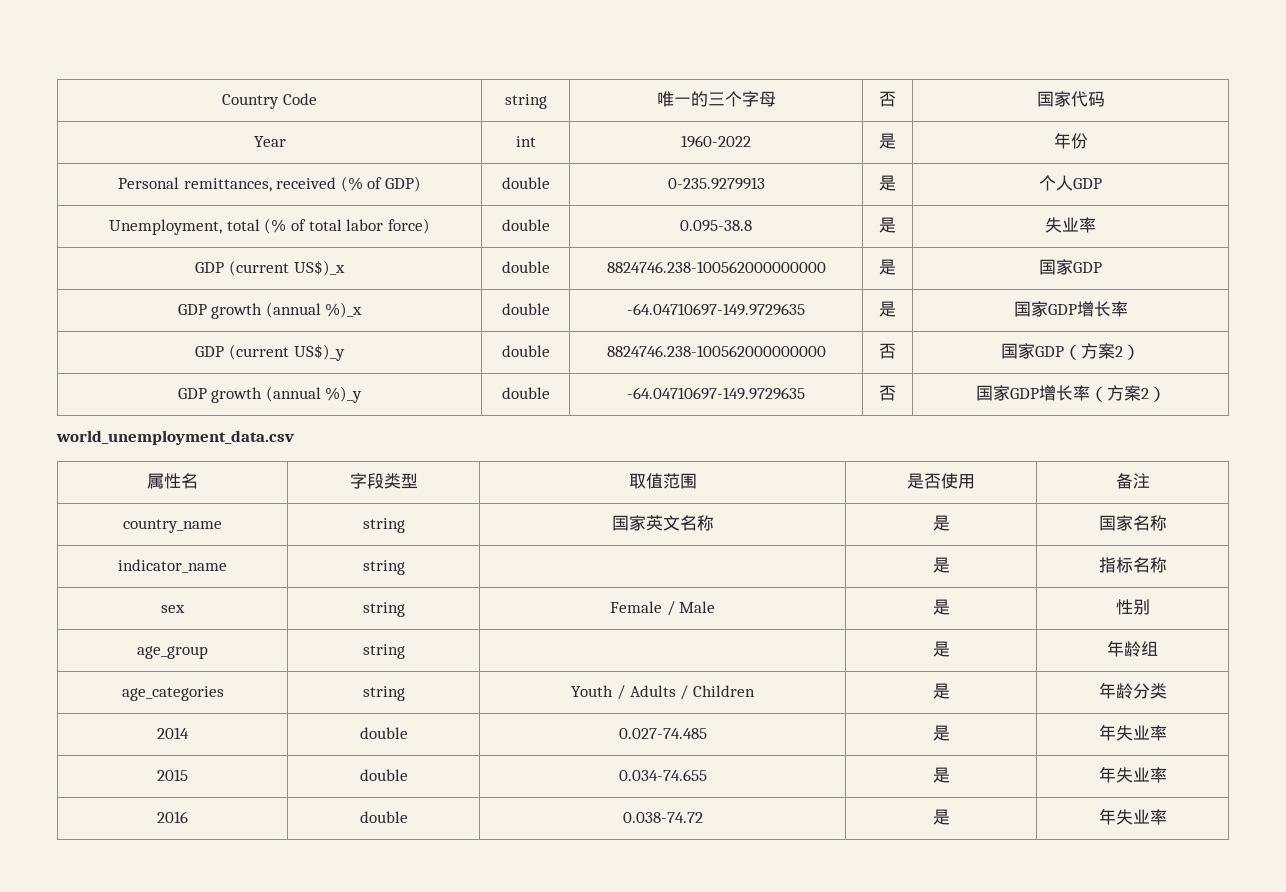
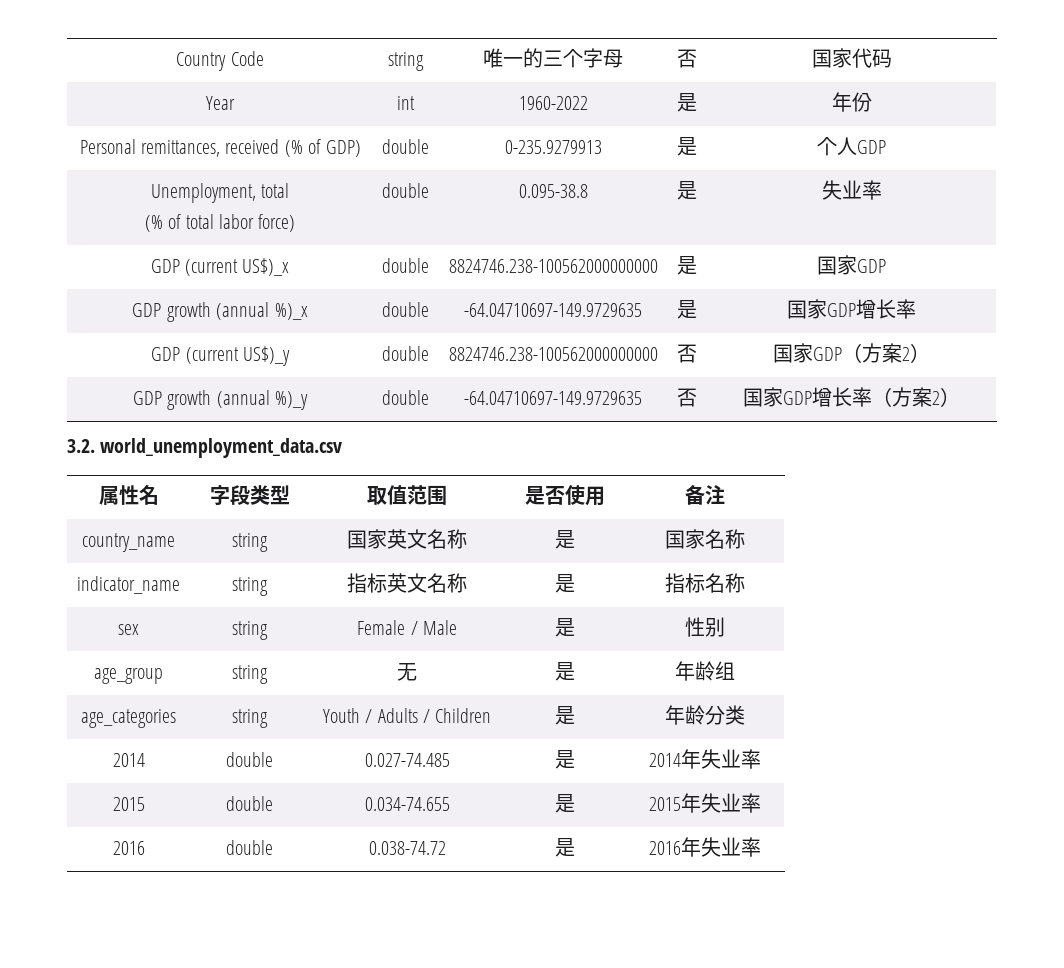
(260, 225) none -> (290, 190) //
(1166, 394) none -> [67,439,95,453] 3.2.
(405, 567) none -> [347,573,467,593] 指标英文名称
(405, 651) none -> [397,663,417,681] 无
(950, 733) none -> [648,753,681,767] 2014
(950, 775) none -> [648,797,681,811] 2015
(950, 817) none -> [648,841,681,855] 2016

